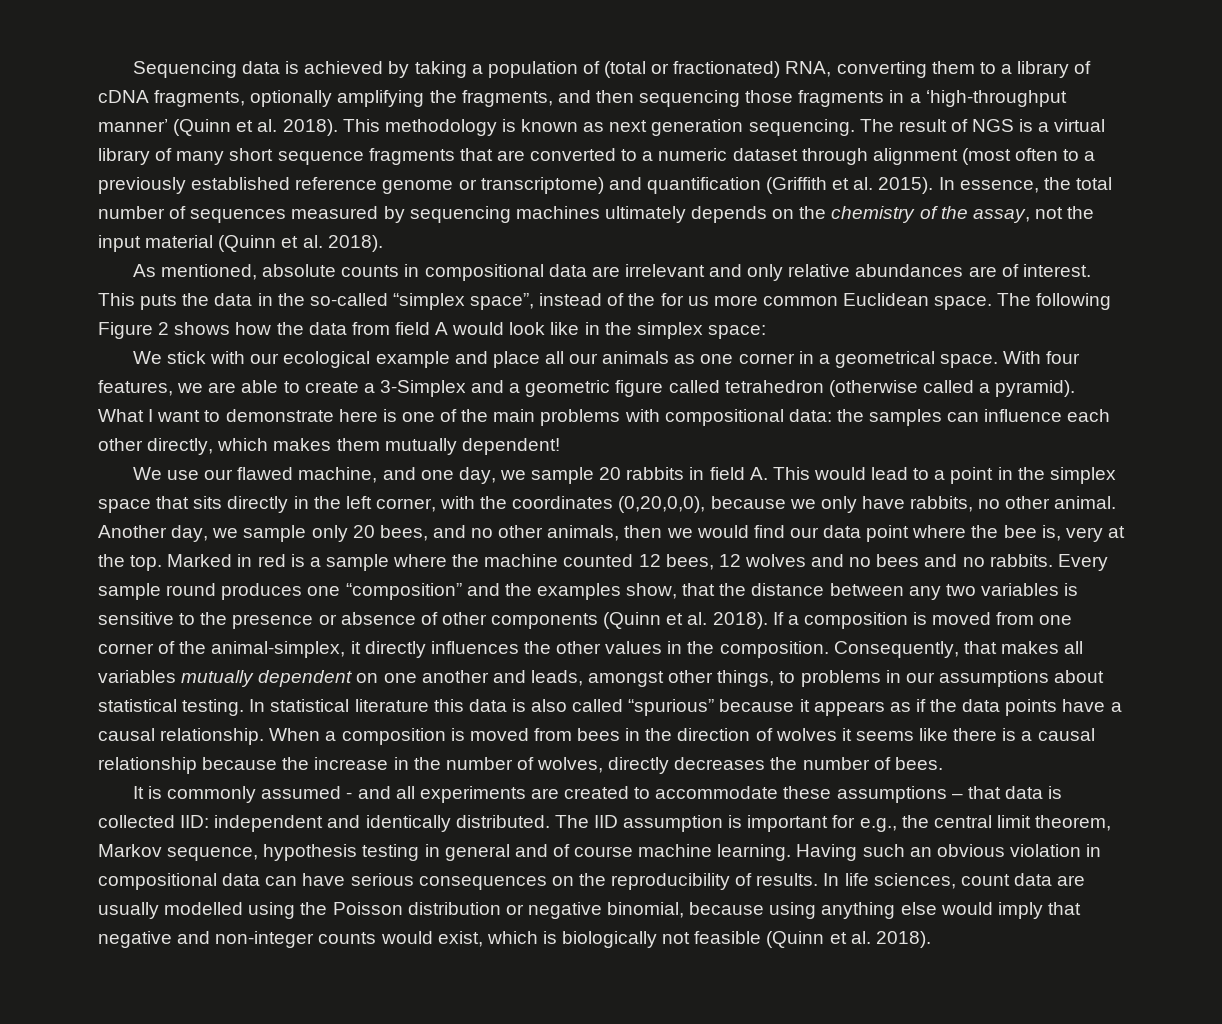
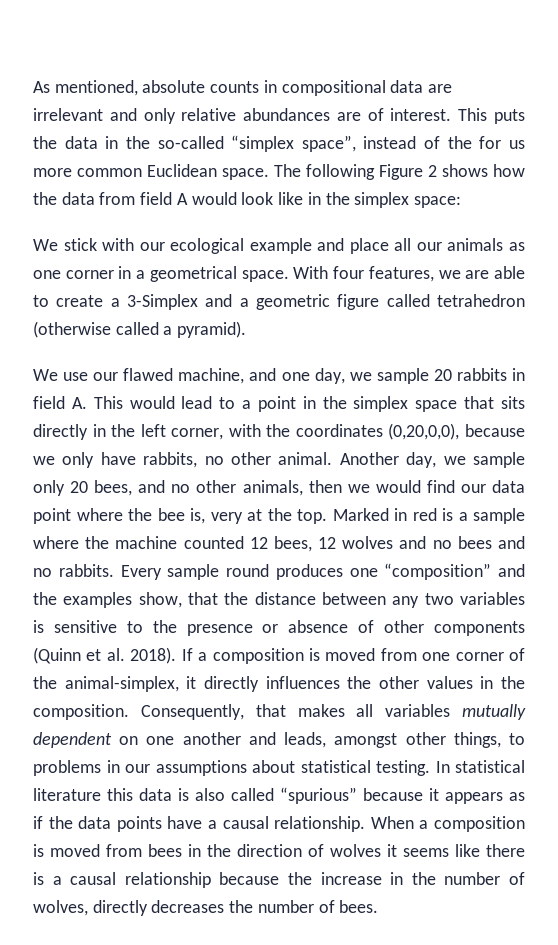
[132,61,1092,78] [98,90,1067,107] [98,119,1106,136] [98,148,1096,165] [98,177,1112,194] [98,206,1095,223] [98,235,383,252] Sequencing data is achieved by taking a population of (total or fractionated) RNA, converting them to a library of cDNA fragments, optionally amplifying the fragments, and then sequencing those fragments in a ‘high-throughput manner’ (Quinn et al. 2018). This methodology is known as next generation sequencing. The result of NGS is a virtual library of many short sequence fragments that are converted to a numeric dataset through alignment (most often to a previously established reference genome or transcriptome) and quantification (Griffith et al. 2015). In essence, the total number of sequences measured by sequencing machines ultimately depends on the chemistry of the assay, not the input material (Quinn et al. 2018). // -> (33, 87) none
[98,409,1111,426] [98,438,560,455] What I want to demonstrate here is one of the main problems with compositional data: the samples can influence each other directly, which makes them mutually dependent! -> (247, 329) none
[132,786,1063,803] [98,815,1112,832] [98,844,1102,861] [98,873,1086,890] [98,902,1081,919] [98,931,931,948] // It is commonly assumed - and all experiments are created to accommodate these assumptions – that data is collected IID: independent and identically distributed. The IID assumption is important for e.g., the central limit theorem, Markov sequence, hypothesis testing in general and of course machine learning. Having such an obvious violation in compositional data can have serious consequences on the reproducibility of results. In life sciences, count data are usually modelled using the Poisson distribution or negative binomial, because using anything else would imply that negative and non-integer counts would exist, which is biologically not feasible (Quinn et al. 2018). -> (379, 906) none

